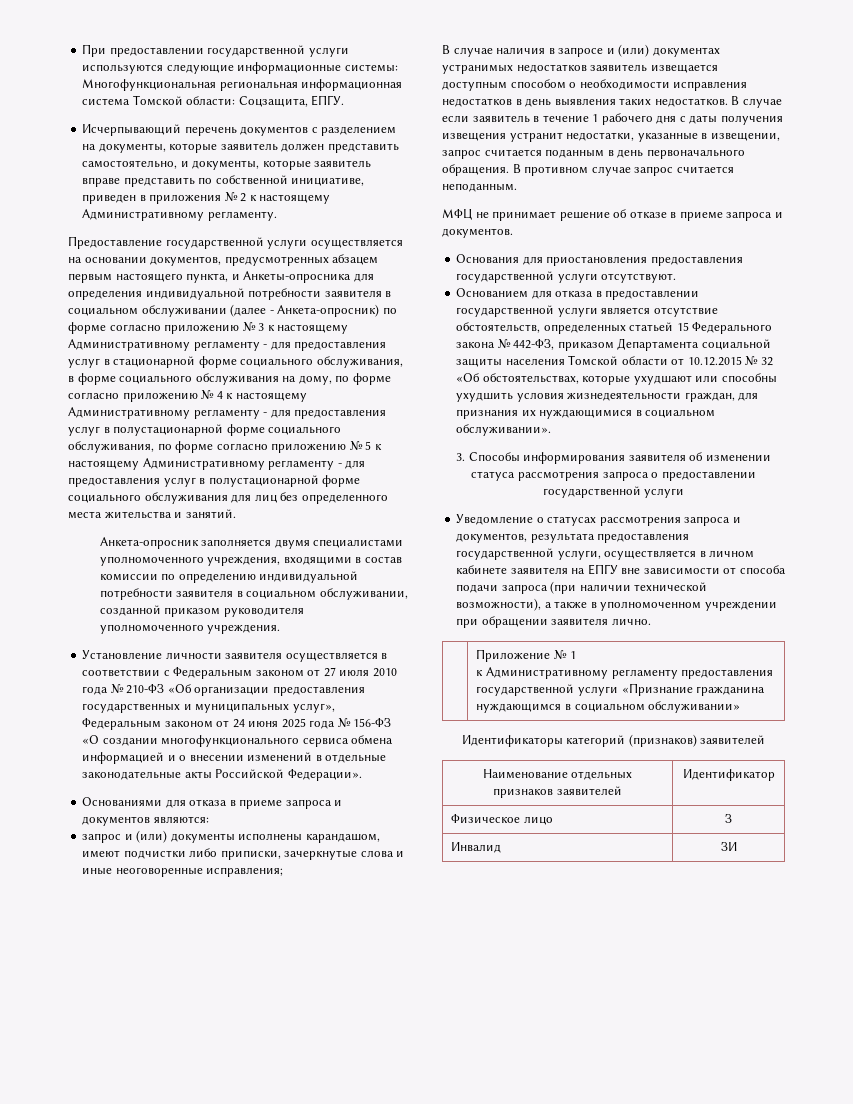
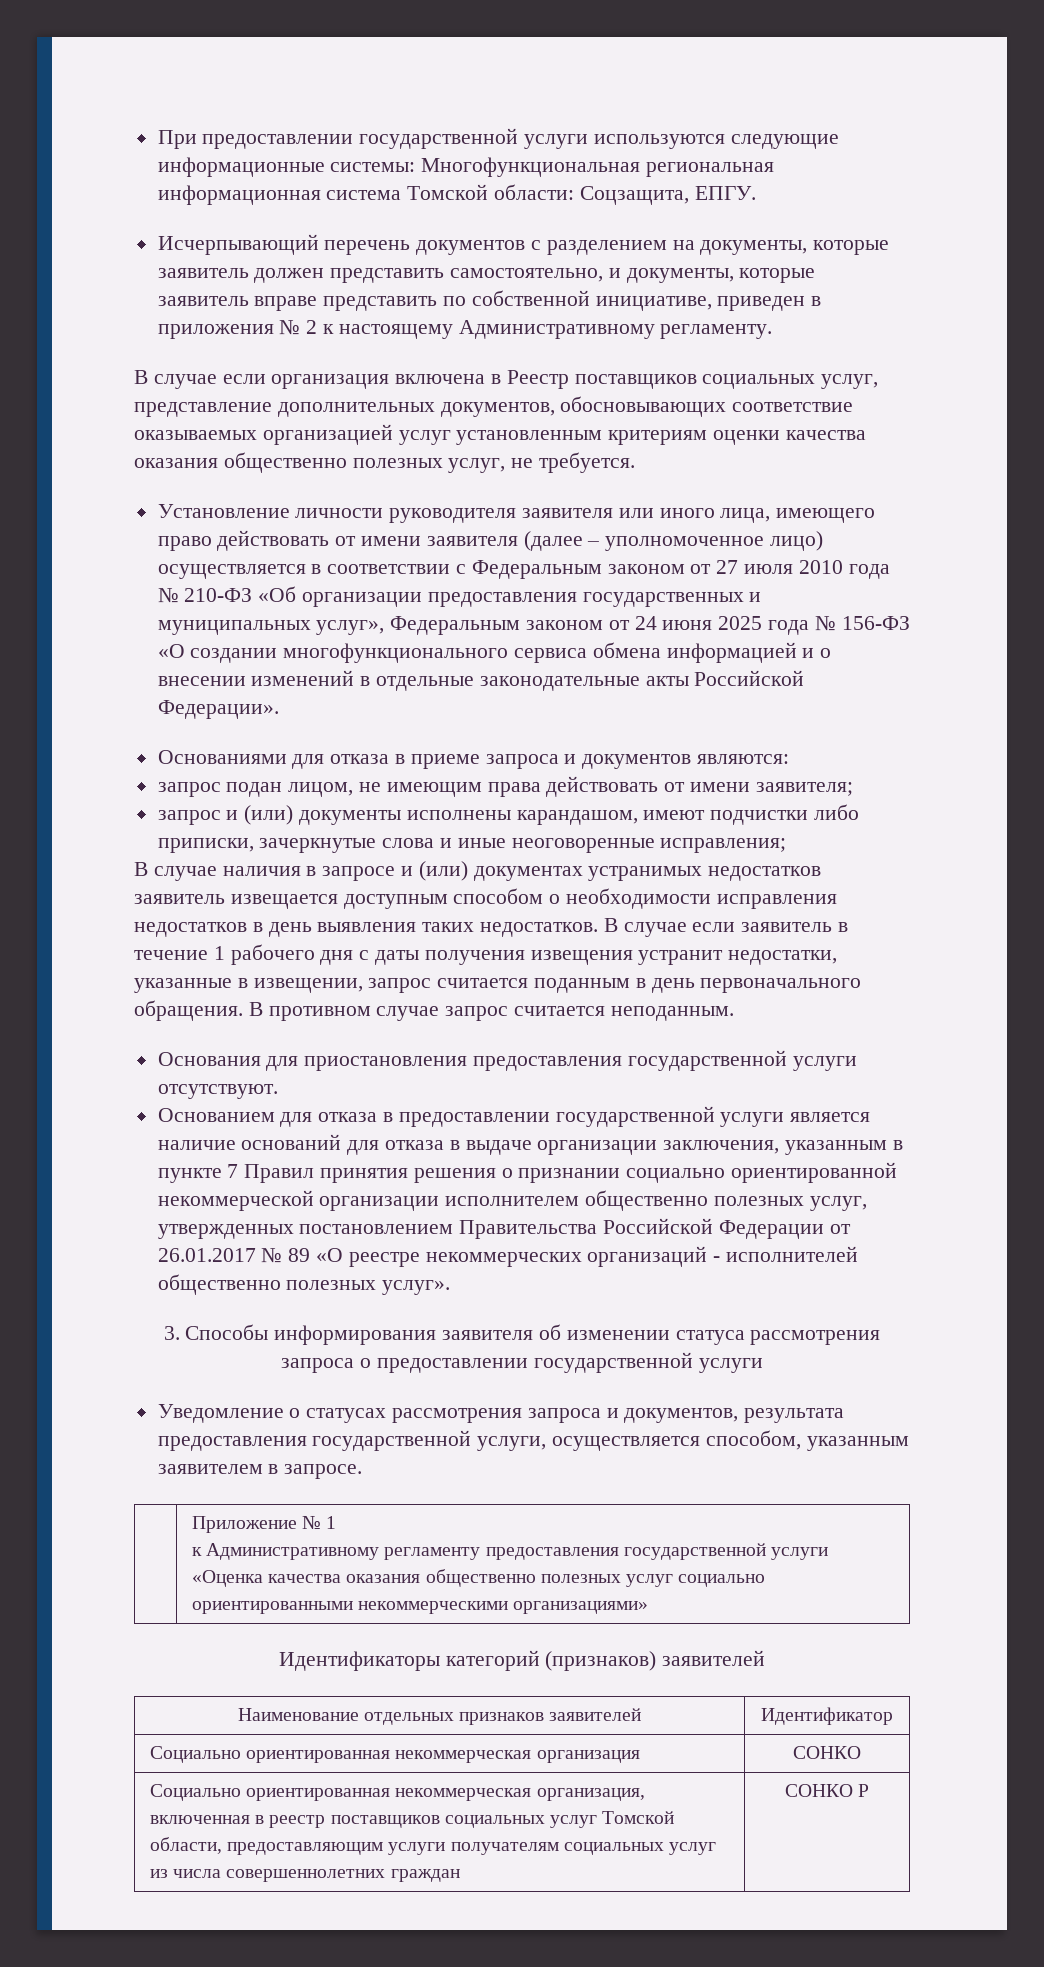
[68,236,403,249] [68,254,379,266] [68,271,374,283] [68,288,392,300] [68,304,397,317] [68,322,349,334] [68,339,387,351] [68,356,403,368] [68,373,391,385] [68,390,307,402] [68,407,387,419] [68,424,342,436] [68,441,382,453] [68,458,366,470] [68,475,361,487] [68,492,388,504] [68,509,236,519] [99,537,404,549] [99,556,402,566] [99,571,359,583] [99,588,408,600] [99,605,304,617] [99,624,281,634] [82,650,283,660] Предоставление государственной услуги осуществляется на основании документов, предусмотренных абзацем первым настоящего пункта, и Анкеты-опросника для определения индивидуальной потребности заявителя в социальном обслуживании (далее - Анкета-опросник) по форме согласно приложению № 3 к настоящему Административному регламенту - для предоставления услуг в стационарной форме социального обслуживания, в форме социального обслуживания на дому, по форме согласно приложению № 4 к настоящему Административному регламенту - для предоставления услуг в полустационарной форме социального обслуживания, по форме согласно приложению № 5 к настоящему Административному регламенту - для предоставления услуг в полустационарной форме социального обслуживания для лиц без определенного места жительства и занятий. // Анкета-опросник заполняется двумя специалистами уполномоченного учреждения, входящими в состав комиссии по определению индивидуальной потребности заявителя в социальном обслуживании, созданной приказом руководителя уполномоченного учреждения. // Установление личности заявителя -> [134,370,879,389] [134,396,854,417] [134,424,866,445] [134,452,636,473] [157,504,876,523] [157,530,824,551] В случае если организация включена в Реестр поставщиков социальных услуг, представление дополнительных документов, обосновывающих соответствие оказываемых организацией услуг установленным критериям оценки качества оказания общественно полезных услуг, не требуется. // Установление личности руководителя заявителя или иного лица, имеющего право действовать от имени заявителя (далее – уполномоченное лицо)
(209, 820) none -> [157,776,853,797] // запрос подан лицом, не имеющим права действовать от имени заявителя;
[442,209,783,221] [442,228,513,238] // МФЦ не принимает решение об отказе в приеме запроса и документов. -> (734, 1013) none
[653,307,718,317] [456,322,773,334] [456,338,771,351] [456,355,773,367] [456,373,777,385] [456,392,759,402] [456,409,716,419] [456,424,552,436] отсутствие обстоятельств, определенных статьей 15 Федерального закона № 442-ФЗ, приказом Департамента социальной защиты населения Томской области от 10.12.2015 № 32 «Об обстоятельствах, которые ухудшают или способны ухудшить условия жизнедеятельности граждан, для признания их нуждающимися в социальном обслуживании». -> [157,1134,903,1155] [157,1162,898,1183] [157,1190,867,1211] [157,1218,851,1239] [157,1246,859,1267] [157,1274,451,1295] наличие оснований для отказа в выдаче организации заключения, указанным в пункте 7 Правил принятия решения о признании социально ориентированной некоммерческой организации исполнителем общественно полезных услуг, утвержденных постановлением Правительства Российской Федерации от 26.01.2017 № 89 «О реестре некоммерческих организаций - исполнителей общественно полезных услуг».
[699,550,755,558] [456,564,786,575] [456,581,708,594] [456,598,777,611] [456,616,651,628] в личном кабинете заявителя на ЕПГУ вне зависимости от способа подачи запроса (при наличии технической возможности), а также в уполномоченном учреждении при обращении заявителя лично. -> [705,1430,909,1451] [157,1464,363,1479] способом, указанным заявителем в запросе.
[621,683,766,696] [476,701,741,713] «Признание гражданина нуждающимся в социальном обслуживании» -> [191,1569,766,1587] [191,1601,649,1614] «Оценка качества оказания общественно полезных услуг социально ориентированными некоммерческими организациями»
[451,814,553,825] [725,814,732,823] [451,842,502,853] [720,842,737,851] Физическое лицо | З // Инвалид | ЗИ -> [149,1746,640,1763] [793,1746,861,1759] [149,1784,645,1801] [149,1811,675,1828] [149,1837,717,1855] [149,1869,460,1882] [784,1784,870,1797] Социально ориентированная некоммерческая организация | СОНКО // Социально ориентированная некоммерческая организация, включенная в реестр поставщиков социальных услуг Томской области, предоставляющим услуги получателям социальных услуг из числа совершеннолетних граждан | СОНКО Р

